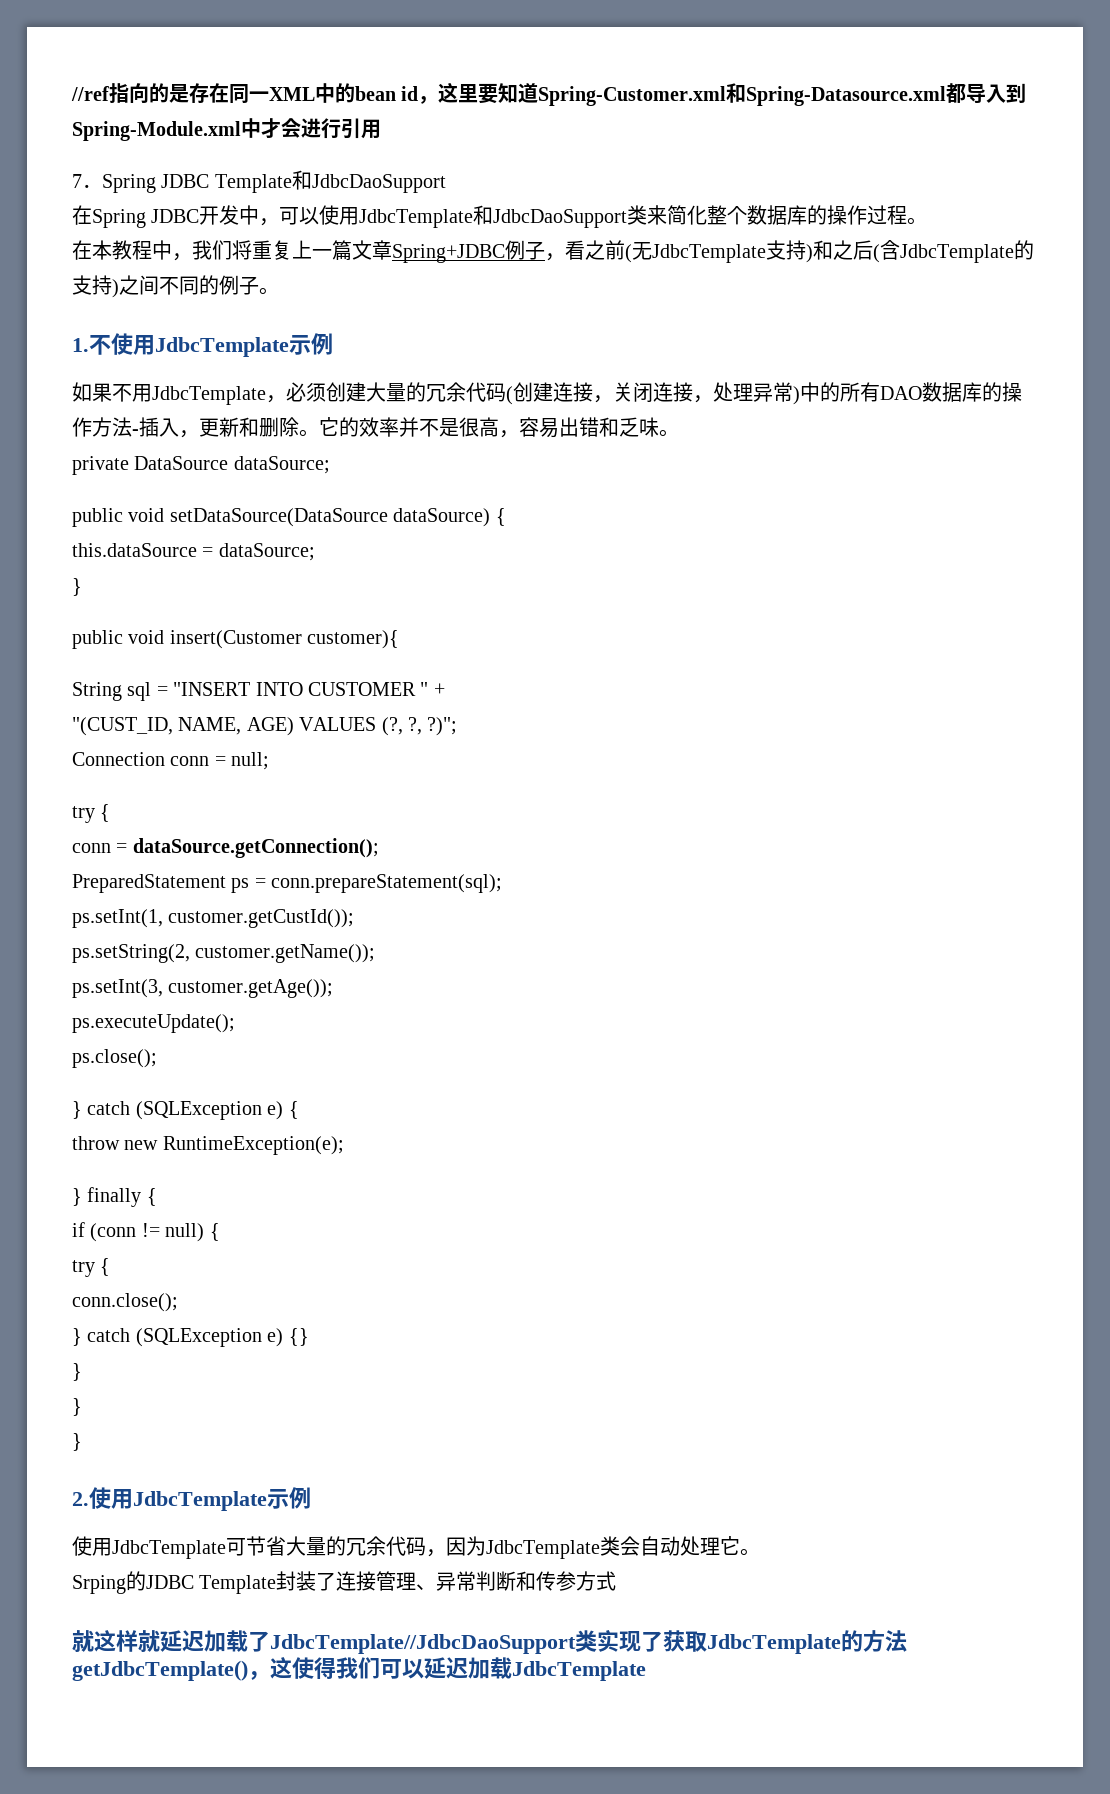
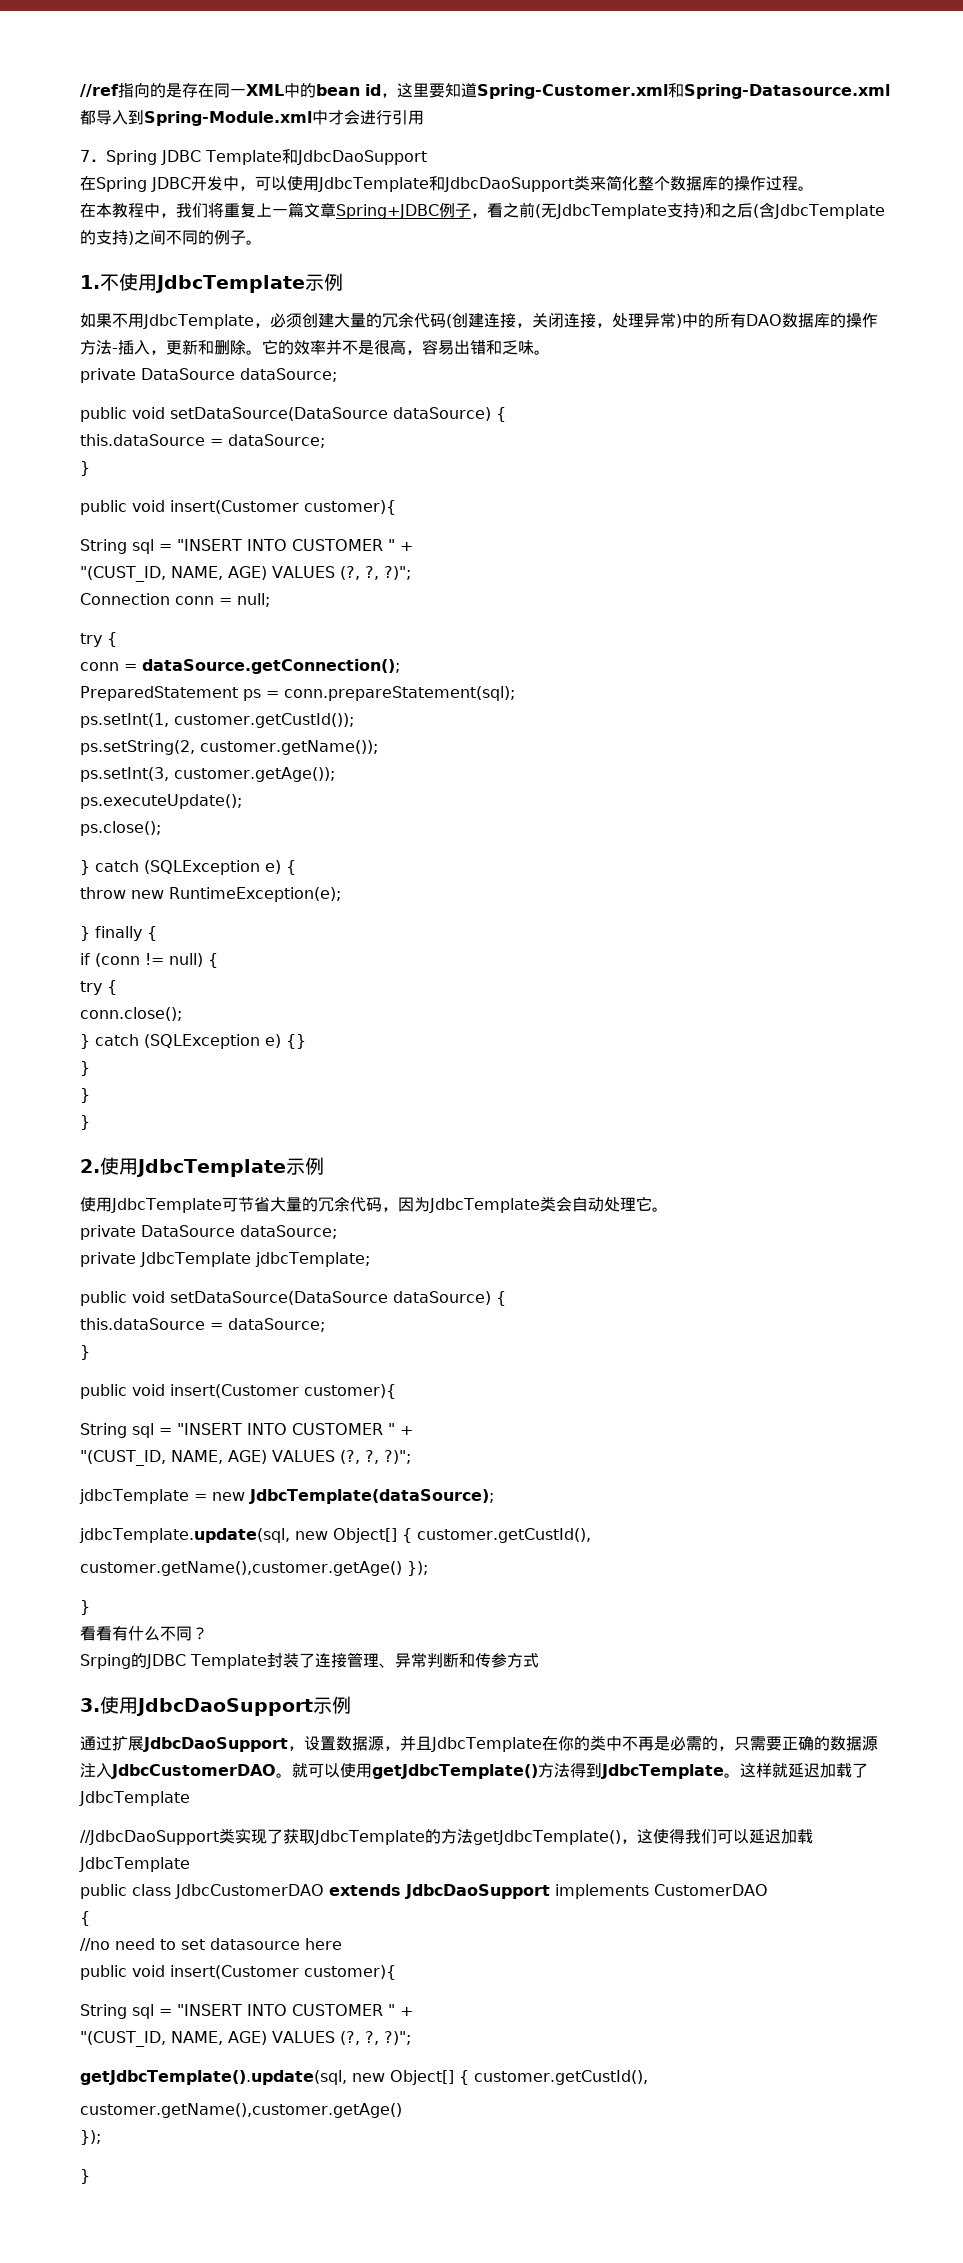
(760, 1552) none -> [80,1225,337,1240] [80,1252,370,1267] [80,1291,506,1306] [80,1318,325,1332] [80,1345,90,1360] [80,1384,396,1399] [80,1423,413,1438] [80,1450,411,1466] [79,1489,494,1504] [79,1528,591,1543] [80,1561,428,1576] [80,1600,90,1615] [80,1626,208,1641] // private DataSource dataSource; // private JdbcTemplate jdbcTemplate; // public void setDataSource(DataSource dataSource) { // this.dataSource = dataSource; // } // public void insert(Customer customer){ // String sql = "INSERT INTO CUSTOMER " + // "(CUST_ID, NAME, AGE) VALUES (?, ?, ?)"; // jdbcTemplate = new JdbcTemplate(dataSource); // jdbcTemplate.update(sql, new Object[] { customer.getCustId(), // customer.getName(),customer.getAge() }); // } // 看看有什么不同？
[72,1630,94,1652] 就 -> [80,1696,351,1716] [80,1735,878,1752] [80,1763,740,1779] 3.使用JdbcDaoSupport示例 // 通过扩展JdbcDaoSupport，设置数据源，并且JdbcTemplate在你的类中不再是必需的，只需要正确的数据源注入JdbcCustomerDAO。就可以使用getJdbcTemplate()方法得到JdbcTemplate。
[270,1634,576,1654] JdbcTemplate//JdbcDaoSupport -> [79,1791,190,1806] [80,1830,219,1845] JdbcTemplate // //JdbcDaoSupport
(646, 1671) none -> [80,1884,768,1899] [80,1911,90,1926] [80,1938,342,1951] [80,1965,396,1980] [80,2004,413,2019] [80,2031,411,2047] [80,2070,648,2085] [80,2103,402,2118] [80,2130,101,2145] [80,2169,90,2184] // public class JdbcCustomerDAO extends JdbcDaoSupport implements CustomerDAO // { // //no need to set datasource here // public void insert(Customer customer){ // String sql = "INSERT INTO CUSTOMER " + // "(CUST_ID, NAME, AGE) VALUES (?, ?, ?)"; // getJdbcTemplate().update(sql, new Object[] { customer.getCustId(), // customer.getName(),customer.getAge() // }); // }

